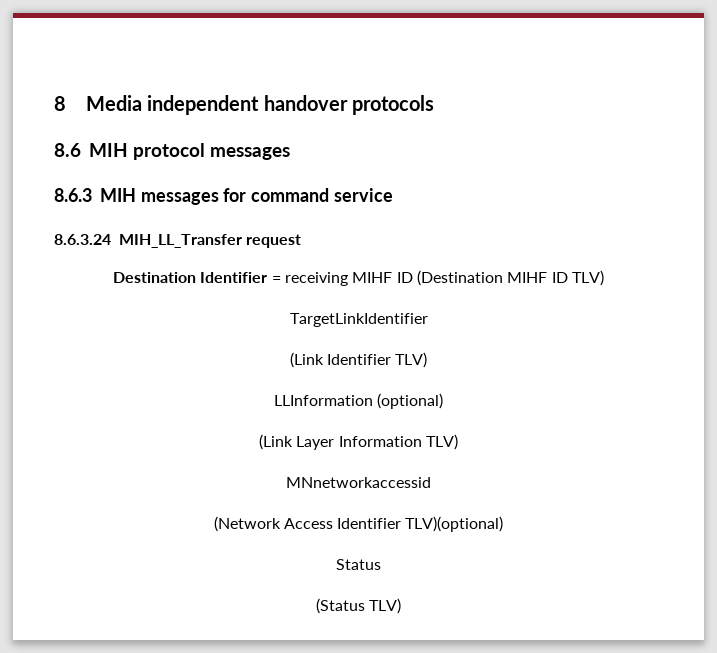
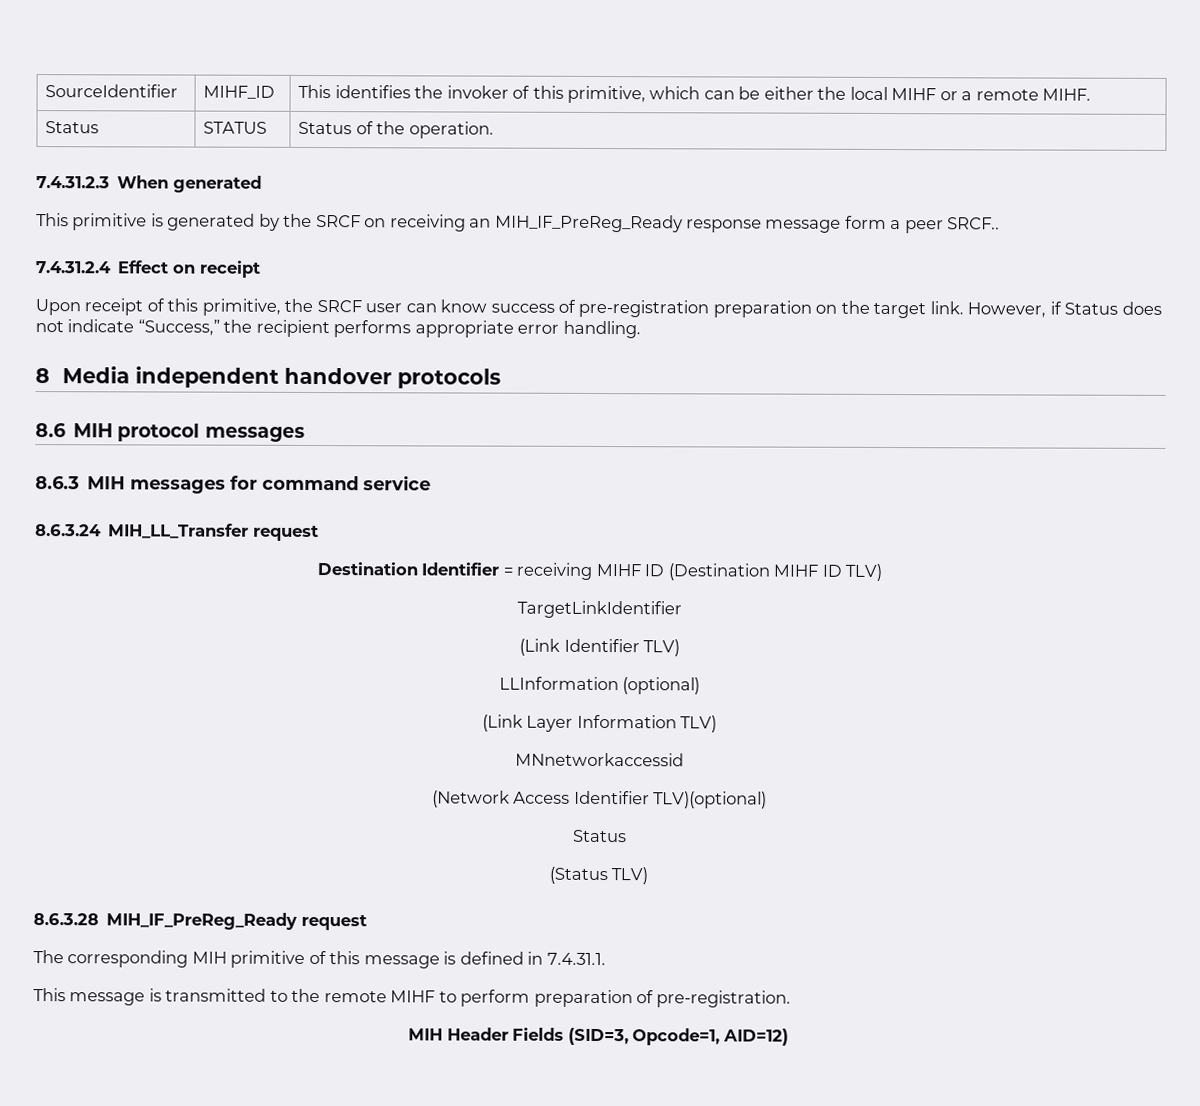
(54, 103) none -> [45,84,179,98] [203,85,276,99] [298,84,1091,104] [45,121,100,134] [203,121,268,134] [298,121,494,139] [36,175,263,193] [36,213,1001,234] [35,260,262,278] [35,298,1162,319] [35,319,641,339] SourceIdentifier | MIHF_ID | This identifies the invoker of this primitive, which can be either the local MIHF or a remote MIHF. // Status | STATUS | Status of the operation. // 7.4.31.2.3 When generated // This primitive is generated by the SRCF on receiving an MIH_IF_PreReg_Ready response message form a peer SRCF.. // 7.4.31.2.4 Effect on receipt // Upon receipt of this primitive, the SRCF user can know success of pre-registration preparation on the target link. However, if Status does not indicate “Success,” the recipient performs appropriate error handling. //
(402, 606) none -> [33,912,368,931] [33,950,606,969] [33,988,792,1008] [408,1027,789,1046] // 8.6.3.28 MIH_IF_PreReg_Ready request // The corresponding MIH primitive of this message is defined in 7.4.31.1. // This message is transmitted to the remote MIHF to perform preparation of pre-registration. // MIH Header Fields (SID=3, Opcode=1, AID=12)

